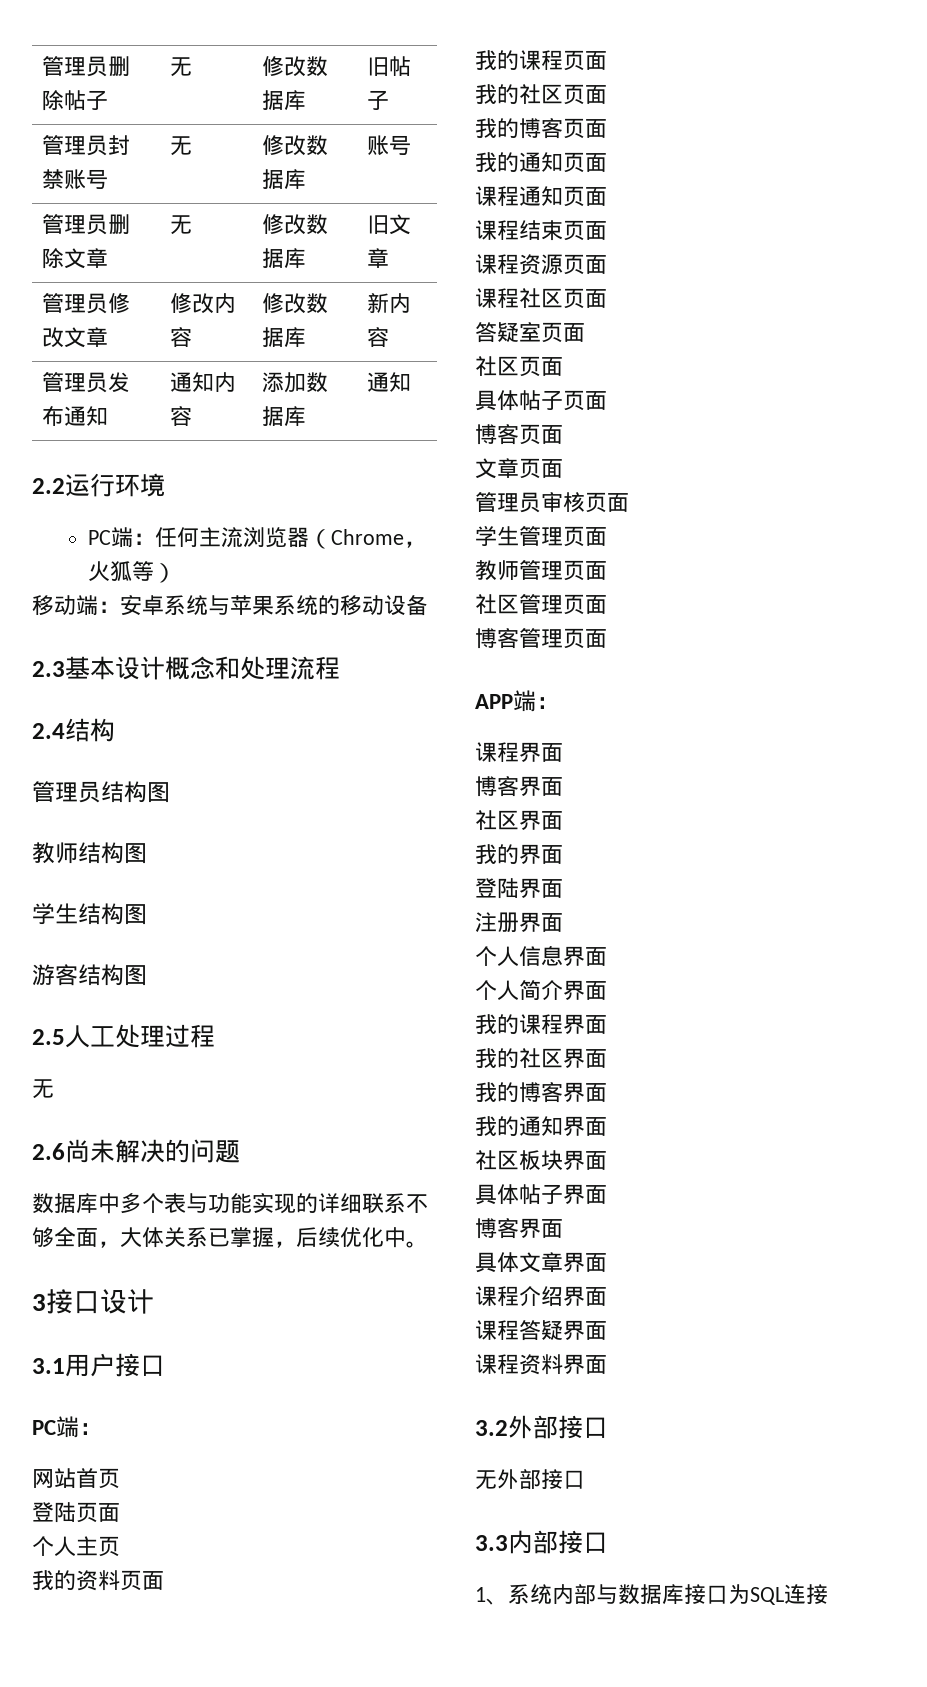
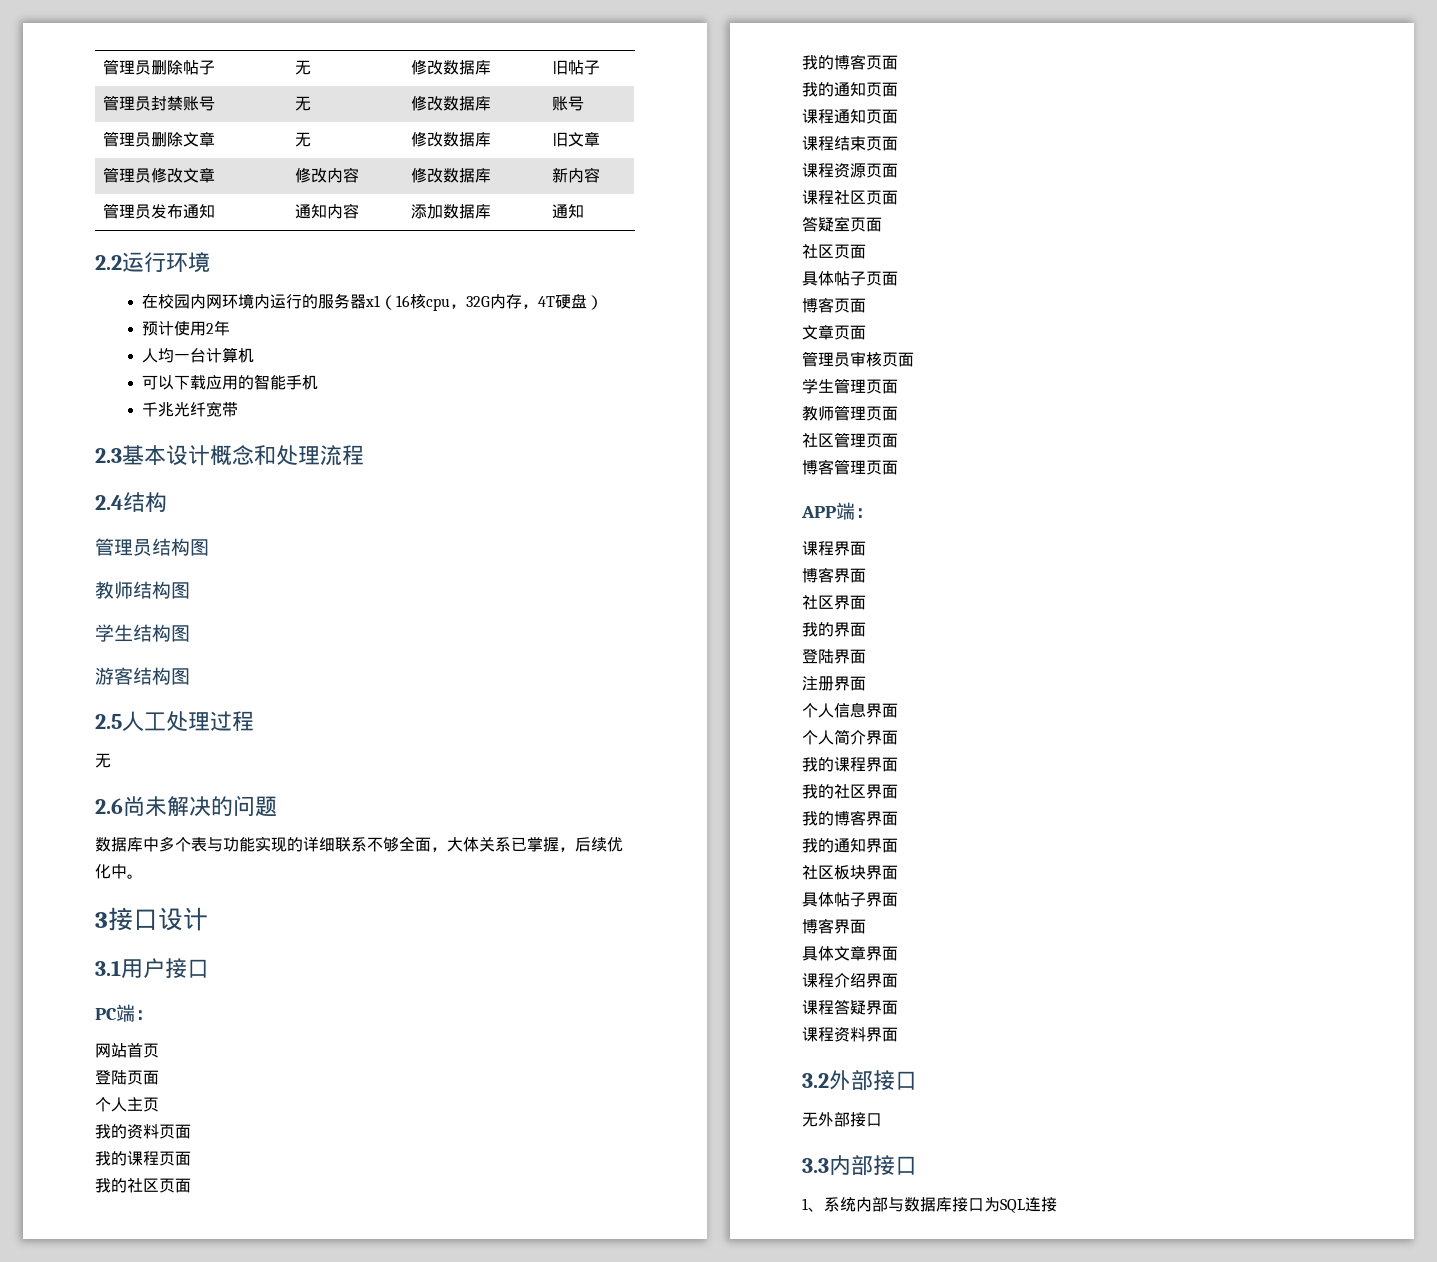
[88,527,427,549] [88,561,177,583] [32,595,428,616] PC端：任何主流浏览器（Chrome，火狐等） // 移动端：安卓系统与苹果系统的移动设备 -> [142,293,604,311] [142,320,231,336] [142,347,255,363] [142,374,319,390] [142,401,239,417] 在校园内网环境内运行的服务器x1（16核cpu，32G内存，4T硬盘） // 预计使用2年 // 人均一台计算机 // 可以下载应用的智能手机 // 千兆光纤宽带

